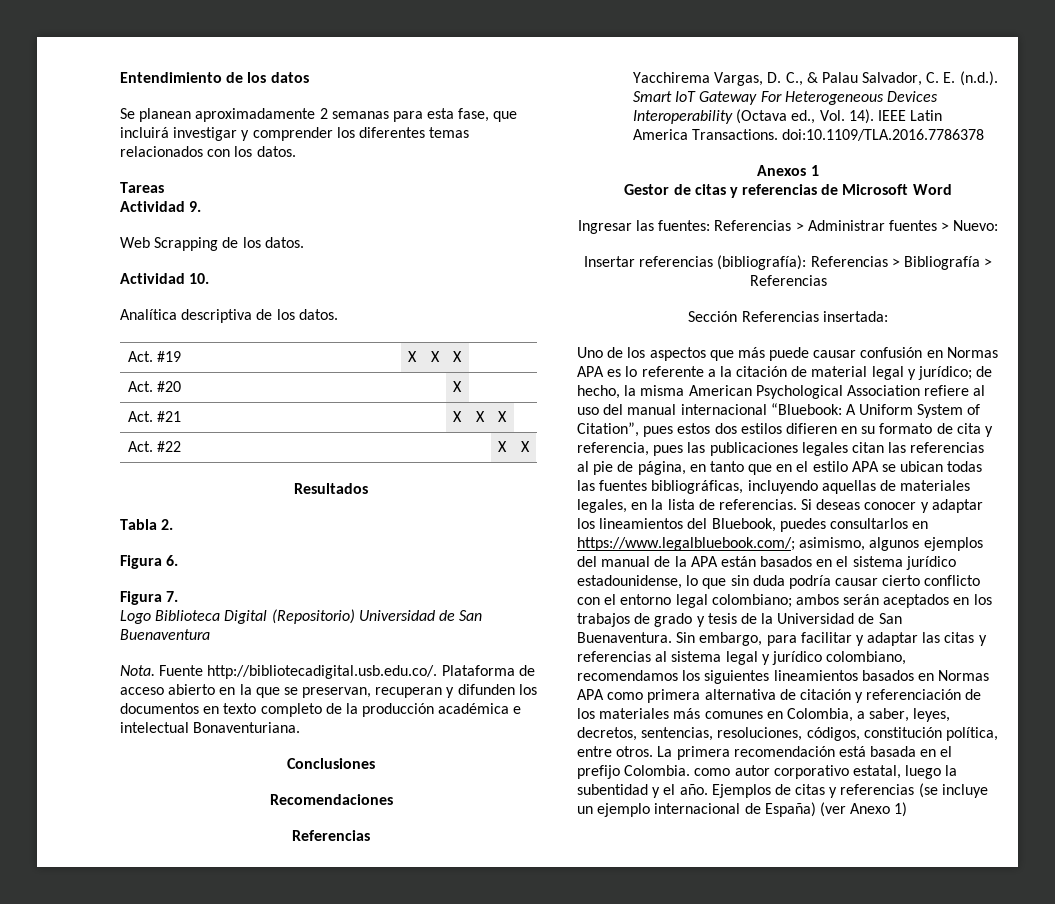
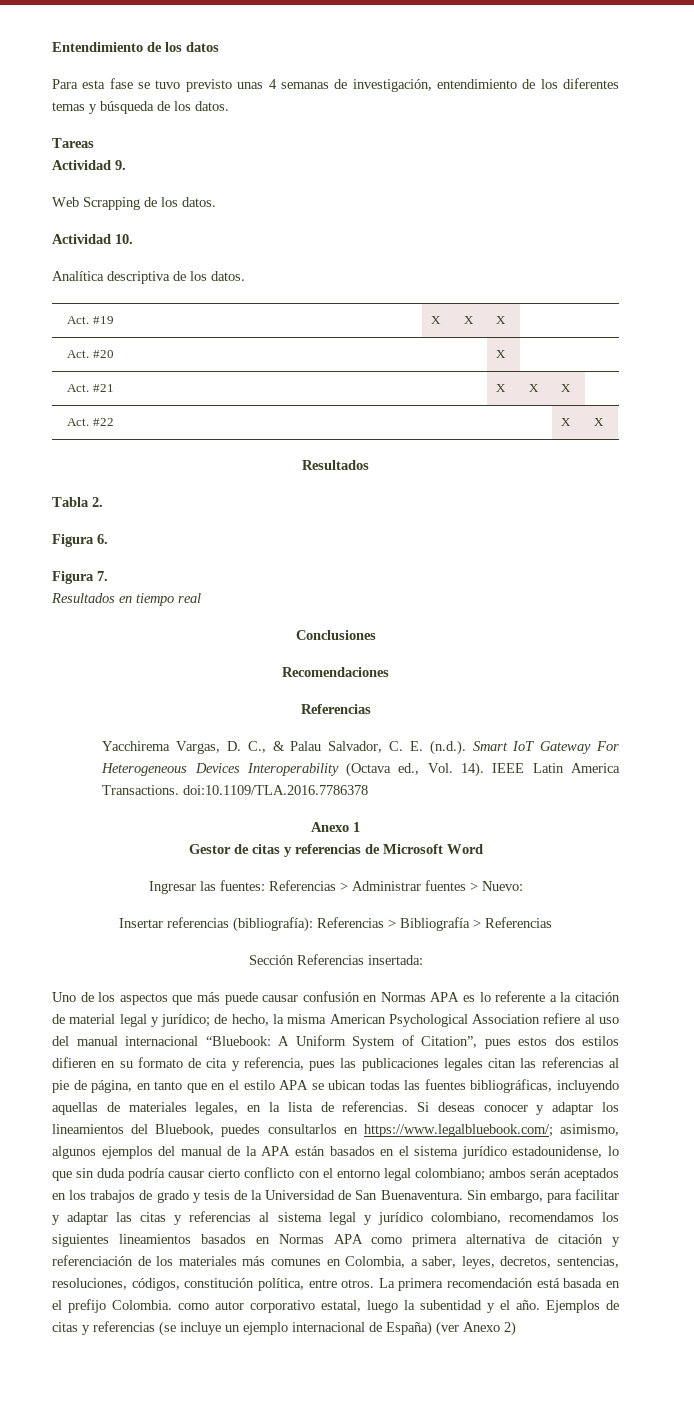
[120,108,518,122] [120,127,470,141] [120,146,231,157] Se planean aproximadamente 2 semanas para esta fase, que incluirá investigar y comprender los diferentes temas relacionados con -> [52,78,619,92] [52,101,170,114] Para esta fase se tuvo previsto unas 4 semanas de investigación, entendimiento de los diferentes temas y búsqueda de
[120,609,483,624] [120,629,210,640] [120,665,535,679] [120,684,537,698] [120,703,522,717] [120,722,301,733] Logo Biblioteca Digital (Repositorio) Universidad de San Buenaventura // Nota. Fuente http://bibliotecadigital.usb.edu.co/. Plataforma de acceso abierto en la que se preservan, recuperan y difunden los documentos en texto completo de la producción académica e intelectual Bonaventuriana. -> [51,593,201,606] Resultados en tiempo real
[757,165,807,176] Anexos -> [311,822,349,832] Anexo
[894,802,908,817] 1) -> [504,1321,516,1336] 2)

